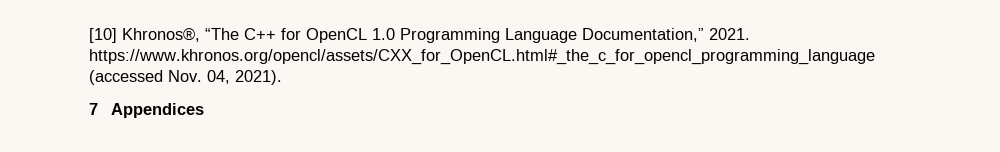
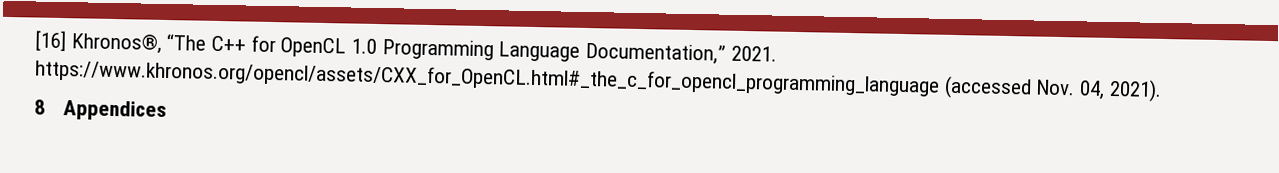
[89,28,117,43] [10] -> [35,30,66,52] [16]
[89,103,98,115] 7 -> [34,99,46,115] 8

